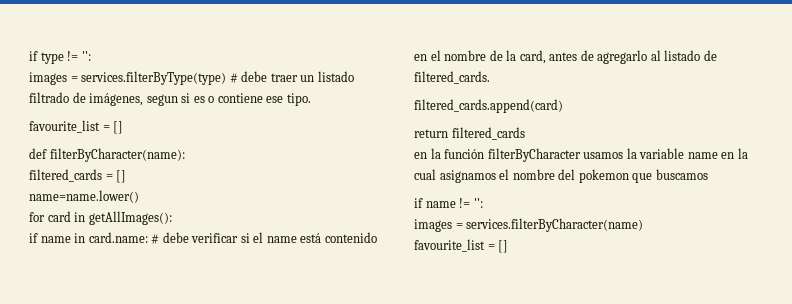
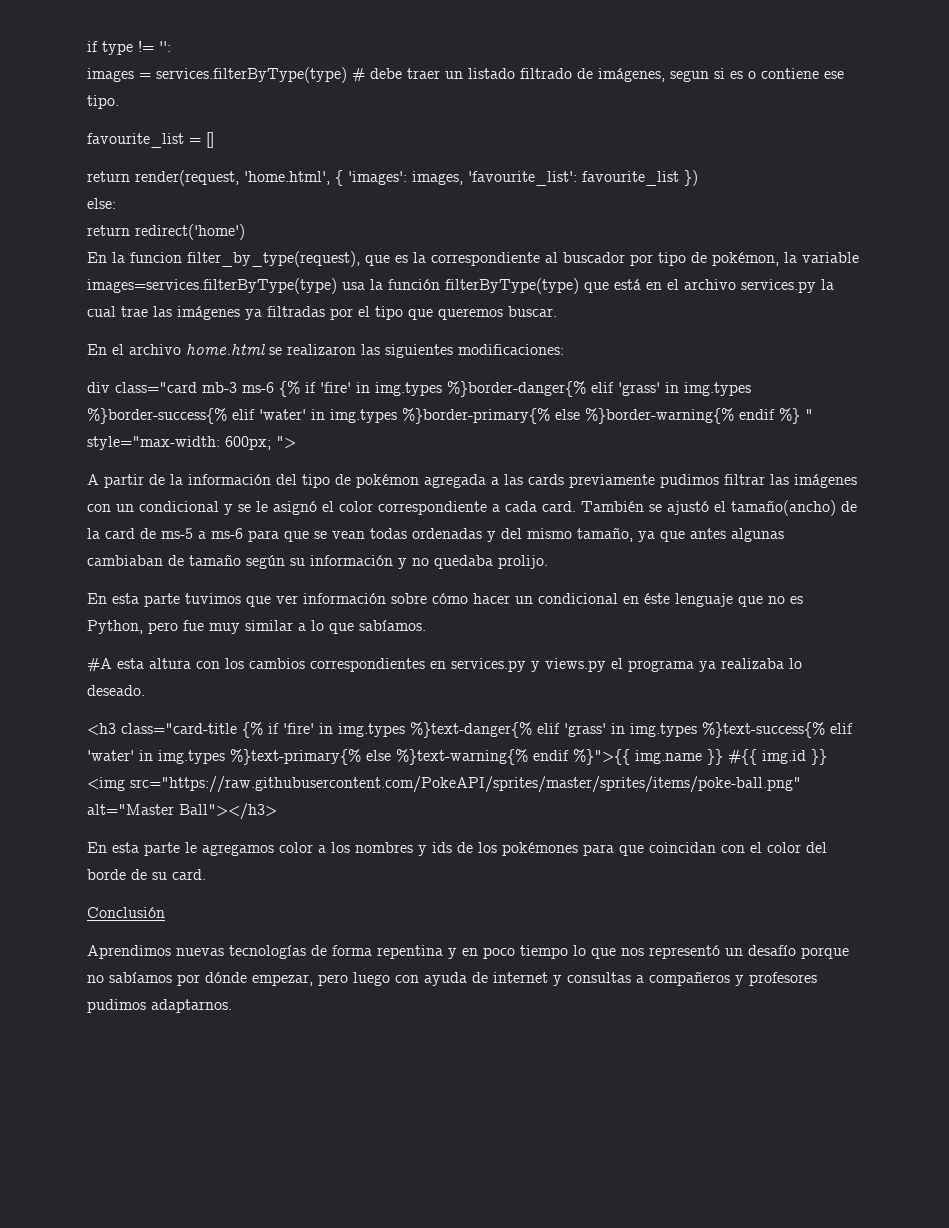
[29,148,185,162] [29,169,127,183] [29,190,139,203] [29,211,172,225] [29,232,377,244] [414,50,717,64] [414,71,490,84] [414,99,563,113] [414,127,525,140] [414,148,748,162] [414,169,708,183] [414,198,483,208] [414,218,644,232] [414,239,509,253] def filterByCharacter(name): // filtered_cards = [] // name=name.lower() // for card in getAllImages(): // if name in card.name: # debe verificar si el name está contenido en el nombre de la card, antes de agregarlo al listado de filtered_cards. // filtered_cards.append(card) // return filtered_cards // en la función filterByCharacter usamos la variable name en la cual asignamos el nombre del pokemon que buscamos // if name != '': // images = services.filterByCharacter(name) // favourite_list = [] -> [87,170,698,186] [87,198,116,209] [87,224,245,240] [87,251,859,267] [87,278,834,294] [87,306,557,320] [87,344,564,358] [87,381,751,397] [87,408,813,424] [87,436,296,450] [87,474,857,488] [87,500,857,516] [87,527,784,542] [87,554,548,569] [87,593,803,607] [87,620,426,634] [87,658,802,672] [87,685,145,696] [87,722,853,738] [87,749,827,765] [87,776,801,793] [87,803,277,820] [87,842,827,856] [87,869,206,880] [87,907,165,918] [87,945,849,959] [87,971,817,986] [87,999,232,1013] return render(request, 'home.html', { 'images': images, 'favourite_list': favourite_list }) // else: // return redirect('home') // En la funcion filter_by_type(request), que es la correspondiente al buscador por tipo de pokémon, la variable images=services.filterByType(type) usa la función filterByType(type) que está en el archivo services.py la cual trae las imágenes ya filtradas por el tipo que queremos buscar. // En el archivo home.html se realizaron las siguientes modificaciones: // div class="card mb-3 ms-6 {% if 'fire' in img.types %}border-danger{% elif 'grass' in img.types %}border-success{% elif 'water' in img.types %}border-primary{% else %}border-warning{% endif %} " style="max-width: 600px; "> // A partir de la información del tipo de pokémon agregada a las cards previamente pudimos filtrar las imágenes con un condicional y se le asignó el color correspondiente a cada card. También se ajustó el tamaño(ancho) de la card de ms-5 a ms-6 para que se vean todas ordenadas y del mismo tamaño, ya que antes algunas cambiaban de tamaño según su información y no quedaba prolijo. // En esta parte tuvimos que ver información sobre cómo hacer un condicional en éste lenguaje que no es Python, pero fue muy similar a lo que sabíamos. // #A esta altura con los cambios correspondientes en services.py y views.py el programa ya realizaba lo deseado. // <h3 class="card-title {% if 'fire' in img.types %}text-danger{% elif 'grass' in img.types %}text-success{% elif 'water' in img.types %}text-primary{% else %}text-warning{% endif %}">{{ img.name }} #{{ img.id }} <img src="https://raw.githubusercontent.com/PokeAPI/sprites/master/sprites/items/poke-ball.png" alt="Master Ball"></h3> // En esta parte le agregamos color a los nombres y ids de los pokémones para que coincidan con el color del borde de su card. // Conclusión // Aprendimos nuevas tecnologías de forma repentina y en poco tiempo lo que nos representó un desafío porque no sabíamos por dónde empezar, pero luego con ayuda de internet y consultas a compañeros y profesores pudimos adaptarnos.

